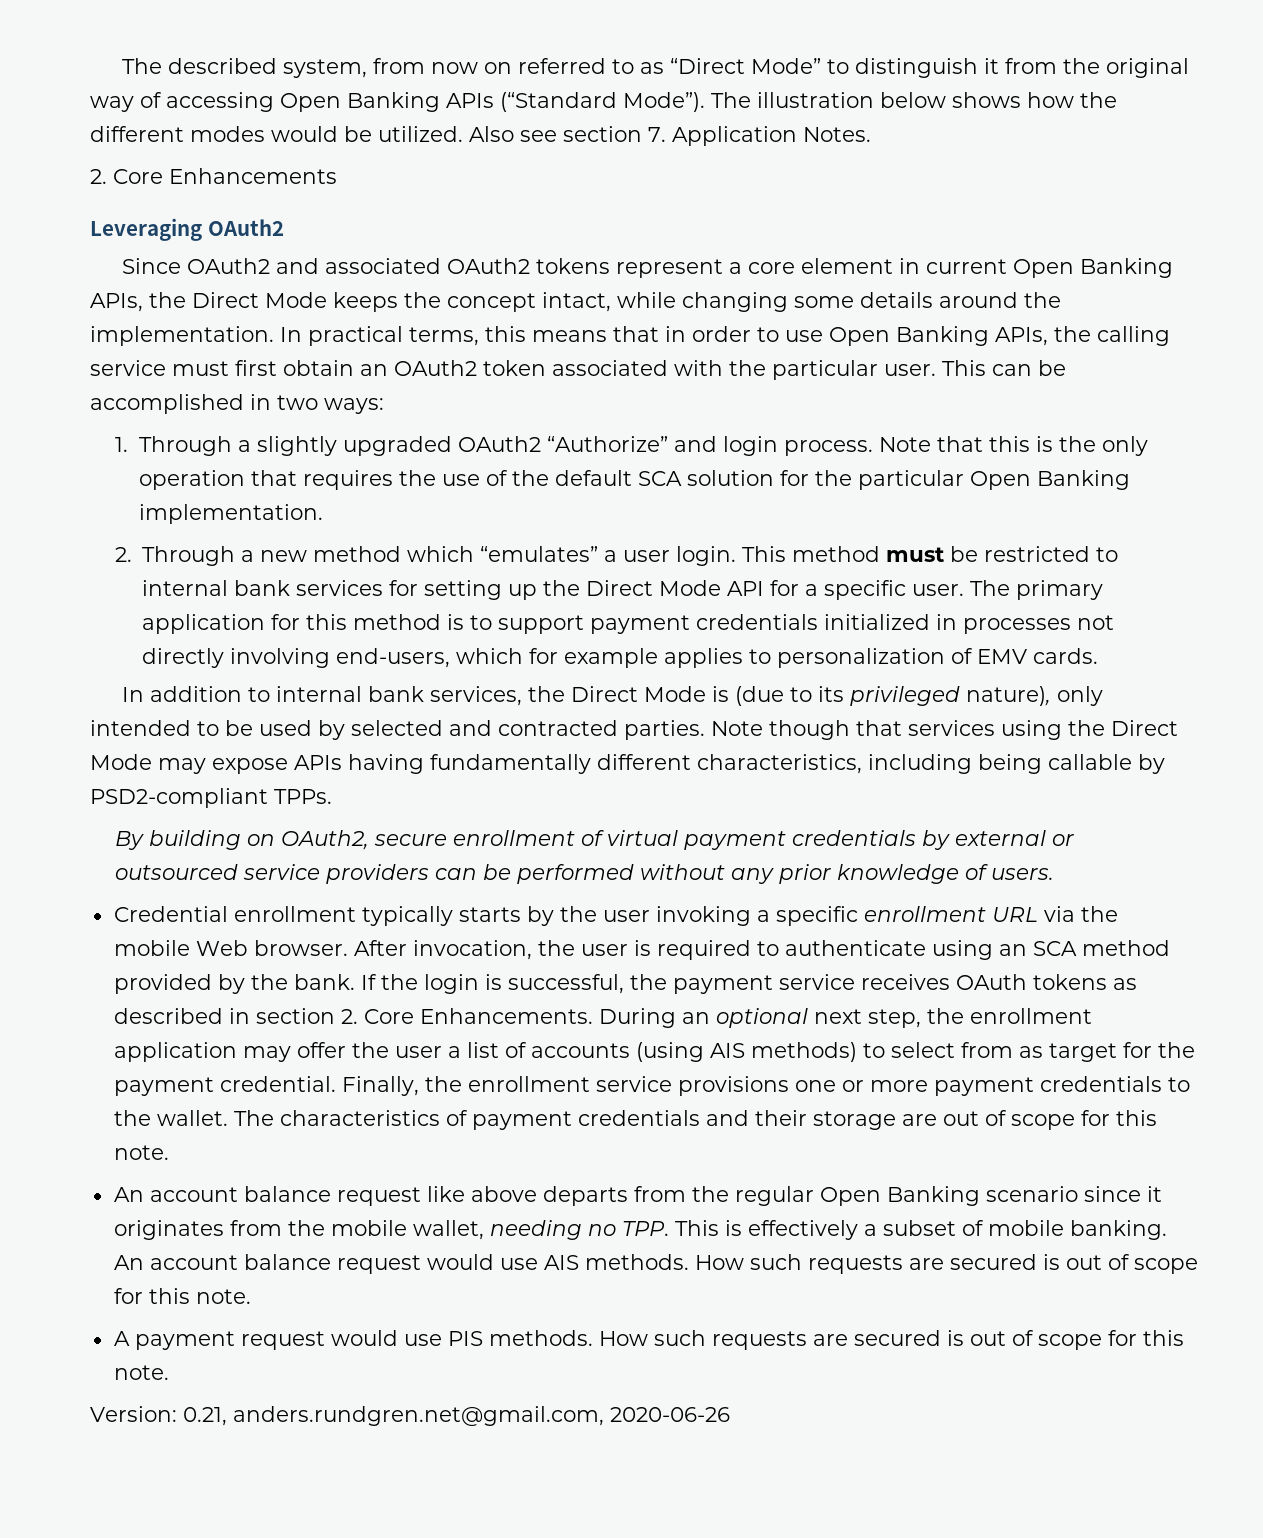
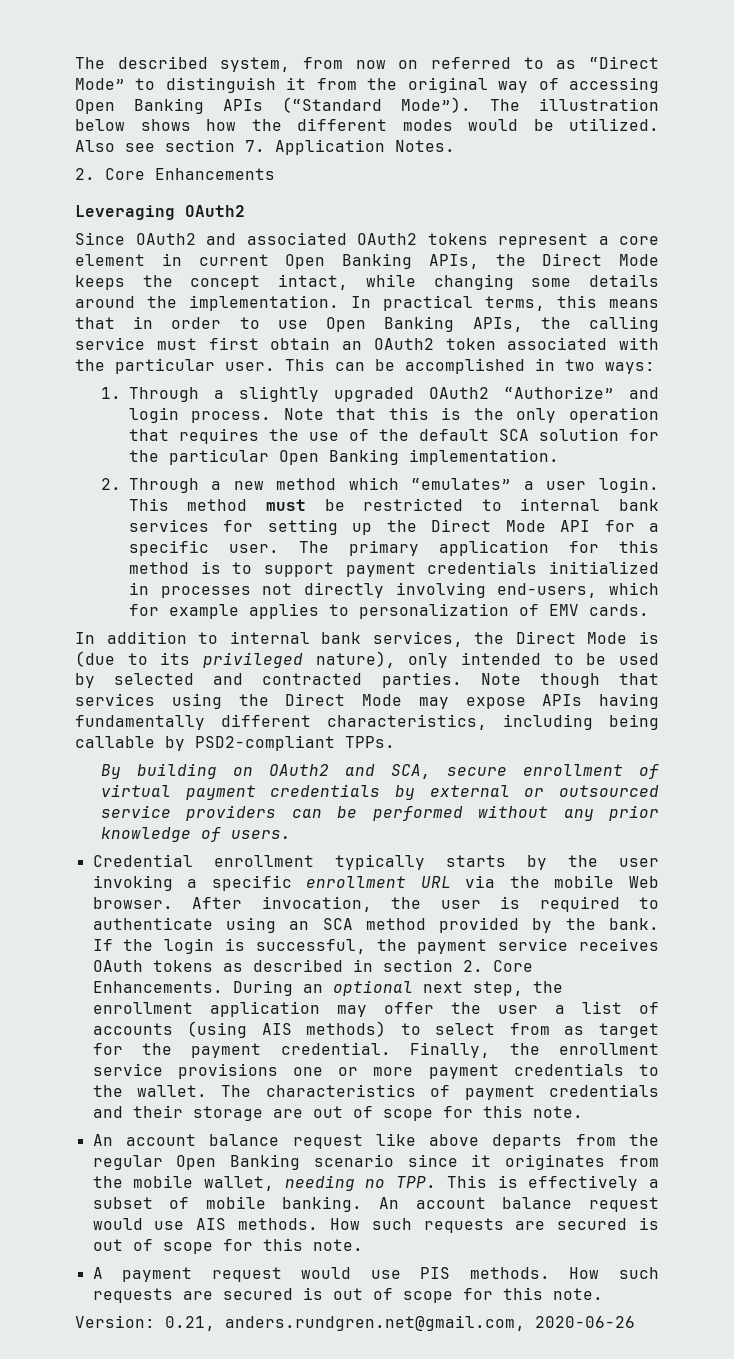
[280,830,369,850] OAuth2, -> [268,764,431,779] OAuth2 and SCA,

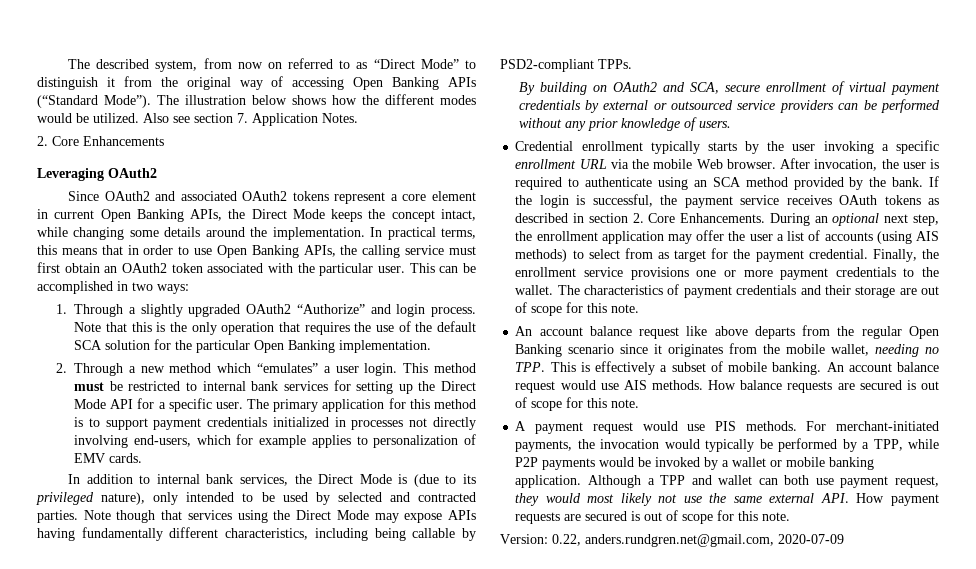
[371,1218,412,1230] such -> [740,380,783,390] balance
[569,1267,659,1279] How such -> [806,421,939,431] [515,438,939,452] [515,457,875,470] [515,475,939,488] [515,493,939,506] For merchant-initiated payments, the invocation would typically be performed by a TPP, while P2P payments would be invoked by a wallet or mobile banking application. Although a TPP and wallet can both use payment request, they would most likely not use the same external API. How payment
[165,1315,635,1331] 0.21, anders.rundgren.net@gmail.com, 2020-06-26 -> [552,534,844,547] 0.22, anders.rundgren.net@gmail.com, 2020-07-09

